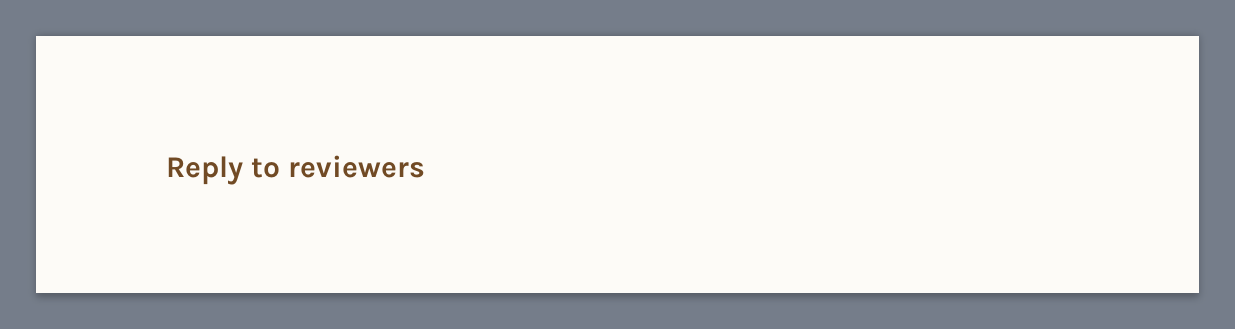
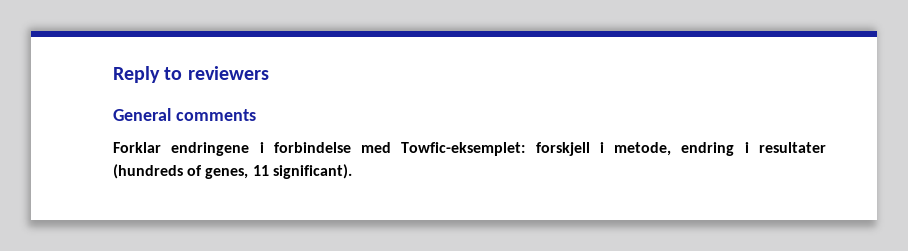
(426, 166) none -> [113,108,256,121] [113,142,826,156] [113,164,352,179] // General comments // Forklar endringene i forbindelse med Towfic-eksemplet: forskjell i metode, endring i resultater (hundreds of genes, 11 significant).

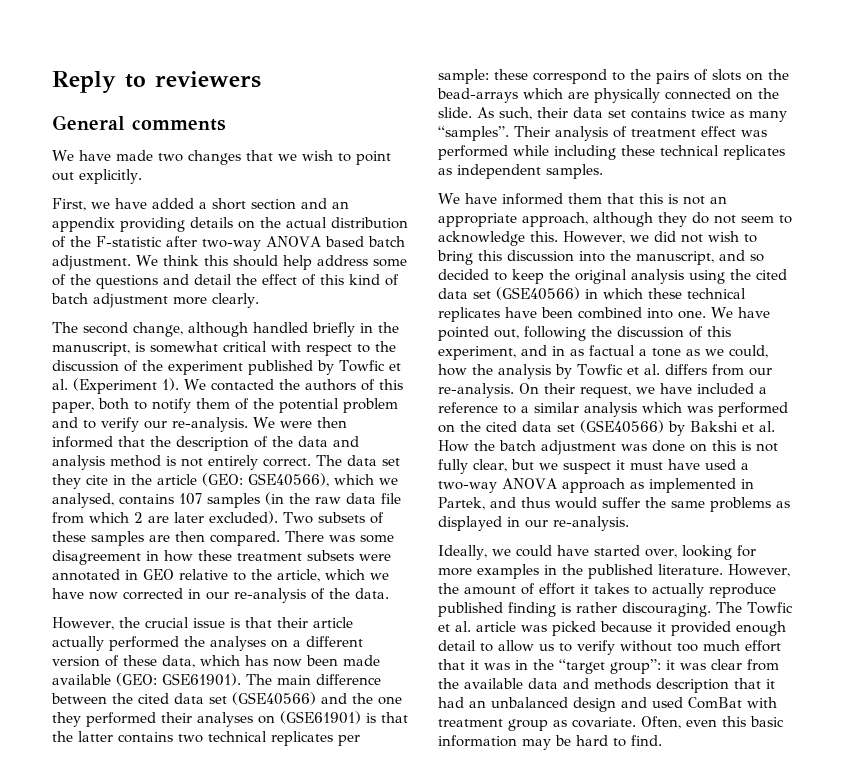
[113,142,826,156] [113,164,352,179] Forklar endringene i forbindelse med Towfic-eksemplet: forskjell i metode, endring i resultater (hundreds of genes, 11 significant). -> [52,150,391,165] [52,169,142,184] [52,198,349,211] [52,217,408,232] [52,236,405,251] [52,255,407,270] [52,274,399,289] [51,293,259,308] [52,322,399,337] [52,341,396,356] [52,360,401,375] [52,378,403,394] [52,398,398,413] [52,417,347,432] [52,436,359,451] [52,455,400,470] [52,473,398,489] [52,492,401,508] [52,511,384,524] [52,531,394,546] [52,550,391,565] [52,569,389,582] [52,588,389,603] [52,617,353,630] [52,636,363,651] [52,655,380,668] [52,673,381,686] [51,692,402,705] [52,711,408,727] [52,731,360,746] [438,69,789,84] [437,88,779,103] [438,107,787,122] [438,126,767,141] [438,145,785,160] [438,164,603,179] [438,193,727,205] [438,212,792,227] [438,231,757,246] [437,250,764,265] [438,269,787,284] [438,287,746,300] [438,307,770,322] [438,326,731,341] [438,345,768,360] [438,364,772,379] [438,383,767,398] [438,402,788,417] [438,420,775,436] [438,440,778,455] [438,459,749,474] [438,478,754,493] [438,497,790,512] [438,516,629,531] [438,545,756,560] [438,564,790,579] [438,583,776,598] [438,602,793,617] [438,621,786,636] [438,640,781,655] [438,659,779,674] [438,678,775,693] [438,697,777,712] [438,716,784,731] [438,735,662,750] We have made two changes that we wish to point out explicitly. // First, we have added a short section and an appendix providing details on the actual distribution of the F-statistic after two-way ANOVA based batch adjustment. We think this should help address some of the questions and detail the effect of this kind of batch adjustment more clearly. // The second change, although handled briefly in the manuscript, is somewhat critical with respect to the discussion of the experiment published by Towfic et al. (Experiment 1). We contacted the authors of this paper, both to notify them of the potential problem and to verify our re-analysis. We were then informed that the description of the data and analysis method is not entirely correct. The data set they cite in the article (GEO: GSE40566), which we analysed, contains 107 samples (in the raw data file from which 2 are later excluded). Two subsets of these samples are then compared. There was some disagreement in how these treatment subsets were annotated in GEO relative to the article, which we have now corrected in our re-analysis of the data. // However, the crucial issue is that their article actually performed the analyses on a different version of these data, which has now been made available (GEO: GSE61901). The main difference between the cited data set (GSE40566) and the one they performed their analyses on (GSE61901) is that the latter contains two technical replicates per sample: these correspond to the pairs of slots on the bead-arrays which are physically connected on the slide. As such, their data set contains twice as many “samples”. Their analysis of treatment effect was performed while including these technical replicates as independent samples. // We have informed them that this is not an appropriate approach, although they do not seem to acknowledge this. However, we did not wish to bring this discussion into the manuscript, and so decided to keep the original analysis using the cited data set (GSE40566) in which these technical replicates have been combined into one. We have pointed out, following the discussion of this experiment, and in as factual a tone as we could, how the analysis by Towfic et al. differs from our re-analysis. On their request, we have included a reference to a similar analysis which was performed on the cited data set (GSE40566) by Bakshi et al. How the batch adjustment was done on this is not fully clear, but we suspect it must have used a two-way ANOVA approach as implemented in Partek, and thus would suffer the same problems as displayed in our re-analysis. // Ideally, we could have started over, looking for more examples in the published literature. However, the amount of effort it takes to actually reproduce published finding is rather discouraging. The Towfic et al. article was picked because it provided enough detail to allow us to verify without too much effort that it was in the “target group”: it was clear from the available data and methods description that it had an unbalanced design and used ComBat with treatment group as covariate. Often, even this basic information may be hard to find.

